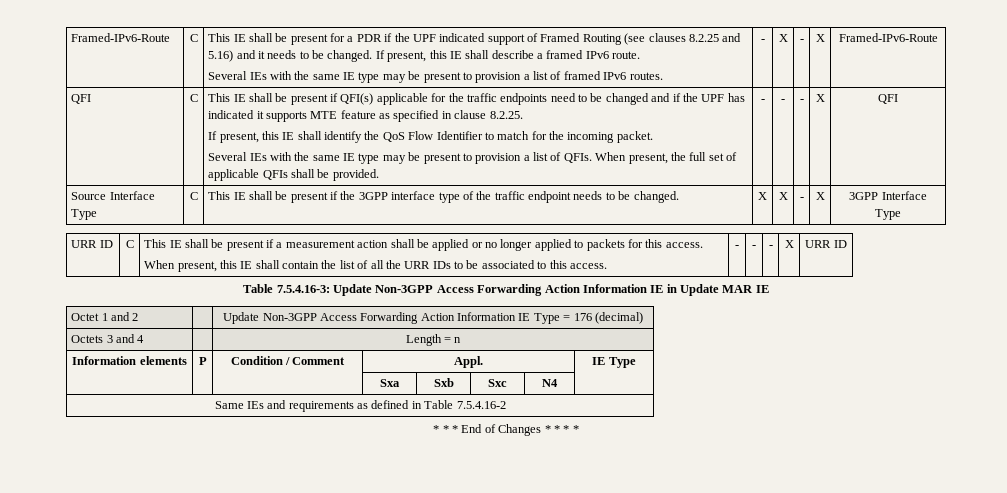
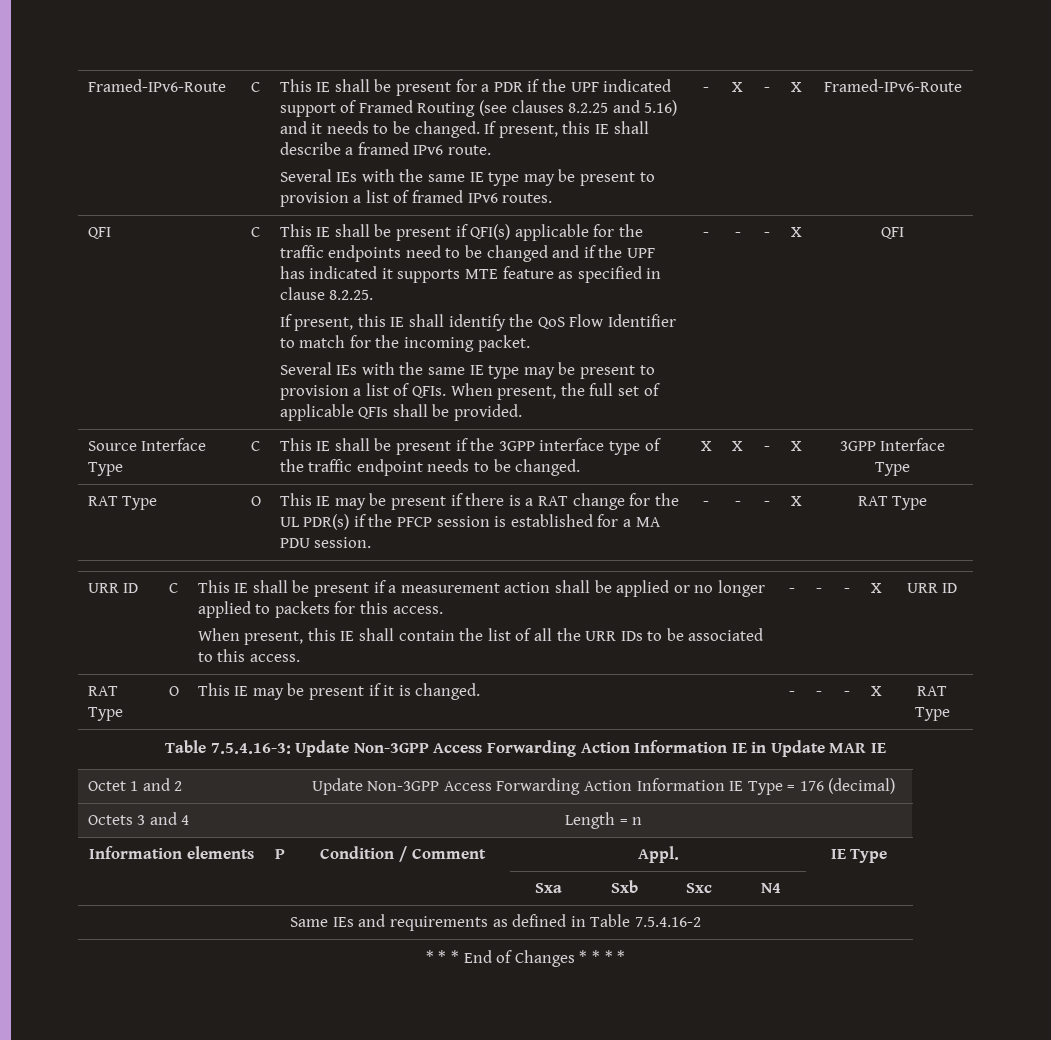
(901, 214) none -> [87,496,158,510] [250,496,261,506] [279,493,679,510] [279,514,661,530] [279,537,372,548] [703,501,709,506] [734,501,741,506] [764,501,770,506] [791,496,802,506] [857,496,928,510] // RAT Type | O | This IE may be present if there is a RAT change for the UL PDR(s) if the PFCP session is established for a MA PDU session. | - | - | - | X | RAT Type
(847, 244) none -> [87,686,118,696] [87,707,123,721] [168,686,179,696] [197,683,481,700] [788,691,795,696] [816,691,822,696] [843,691,850,696] [870,686,882,696] [917,686,947,696] [914,707,950,721] // RAT Type | O | This IE may be present if it is changed. | - | - | - | X | RAT Type

